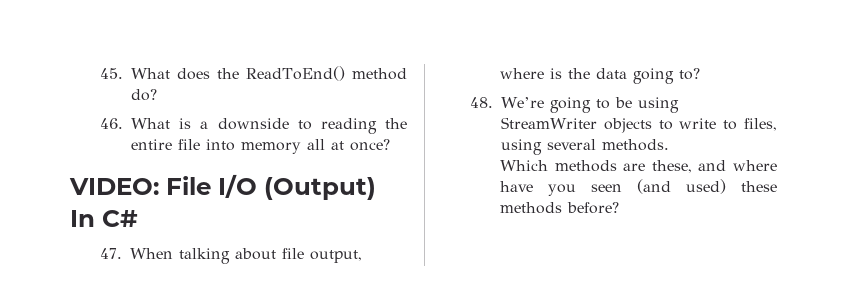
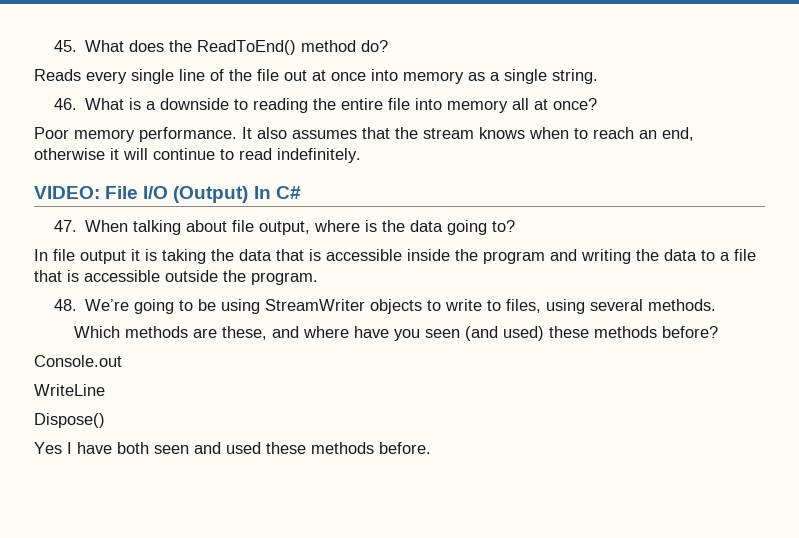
(158, 95) none -> [34,69,598,84] // Reads every single line of the file out at once into memory as a single string.
(391, 145) none -> [34,127,694,142] [34,148,361,163] // Poor memory performance. It also assumes that the stream knows when to reach an end, otherwise it will continue to read indefinitely.
(701, 74) none -> [34,249,756,264] [34,270,318,285] // In file output it is taking the data that is accessible inside the program and writing the data to a file that is accessible outside the program.
(620, 208) none -> [34,355,122,367] [34,384,105,396] [34,413,105,428] [34,442,431,454] // Console.out // WriteLine // Dispose() // Yes I have both seen and used these methods before.

